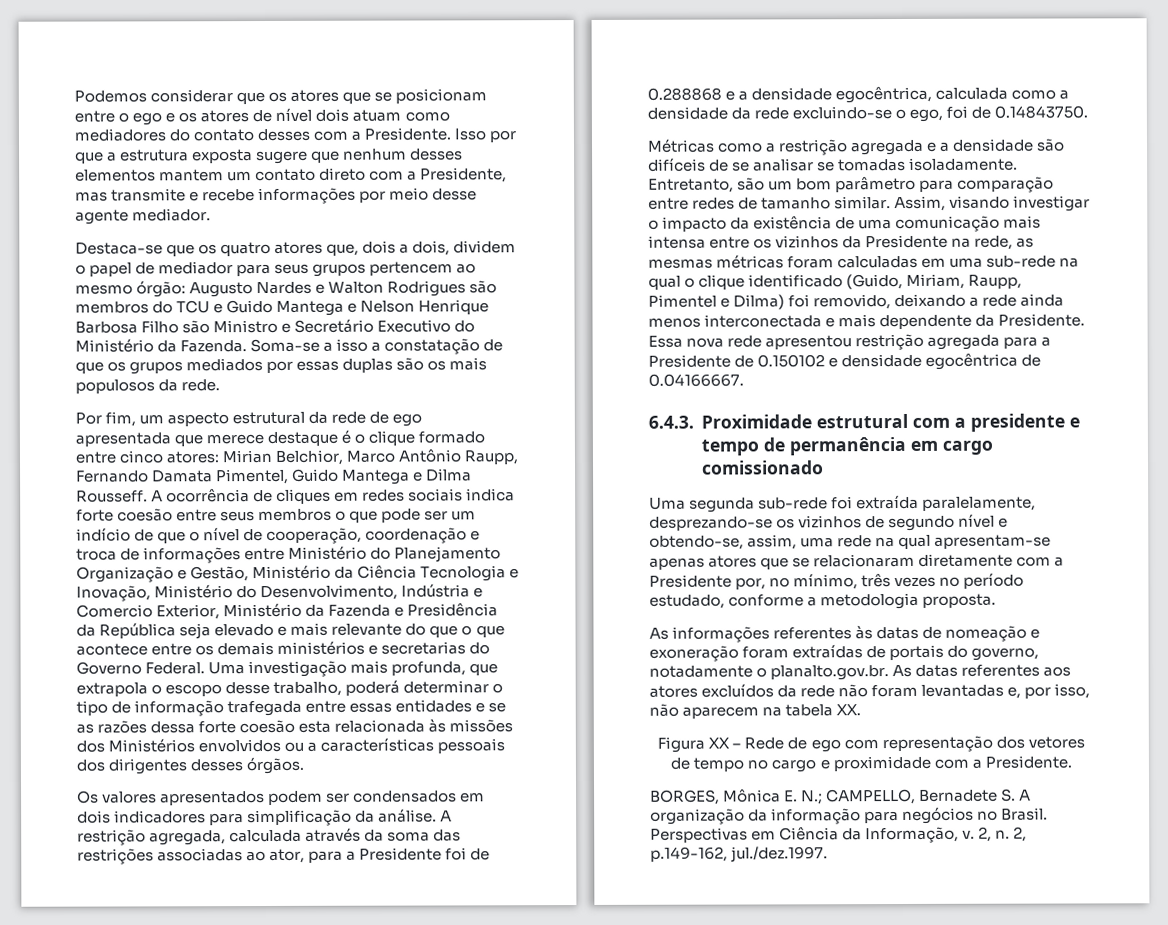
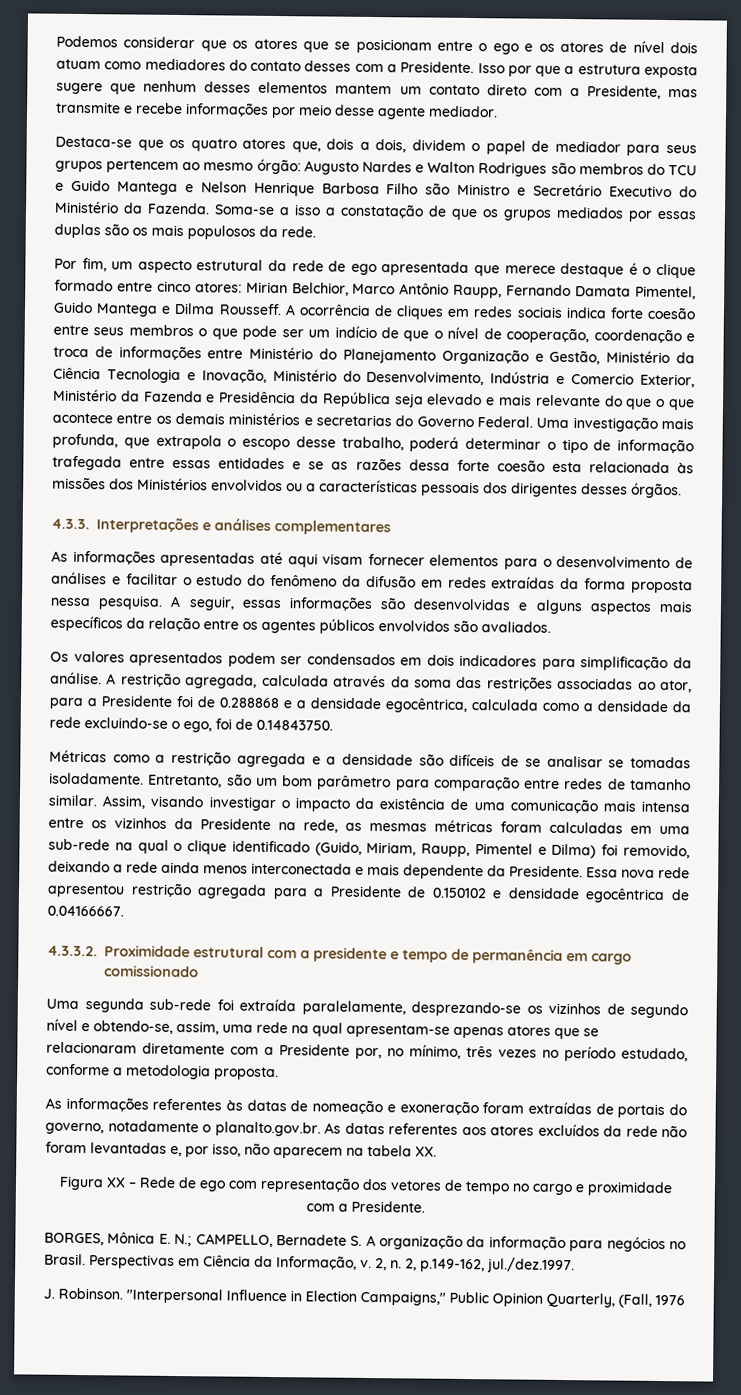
(305, 765) none -> [51,517,391,536] [51,549,693,570] [51,571,693,594] [50,595,693,615] [50,615,551,635] // 4.3.3. Interpretações e análises complementares // As informações apresentadas até aqui visam fornecer elementos para o desenvolvimento de análises e facilitar o estudo do fenômeno da difusão em redes extraídas da forma proposta nessa pesquisa. A seguir, essas informações são desenvolvidas e alguns aspectos mais específicos da relação entre os agentes públicos envolvidos são avaliados.
[648,415,694,429] 6.4.3. -> [47,945,98,957] 4.3.3.2.
(829, 854) none -> [43,1287,685,1308] // J. Robinson. "Interpersonal Influence in Election Campaigns," Public Opinion Quarterly, (Fall, 1976

